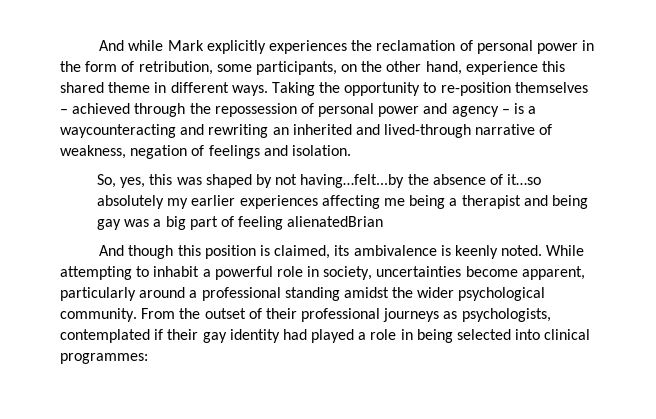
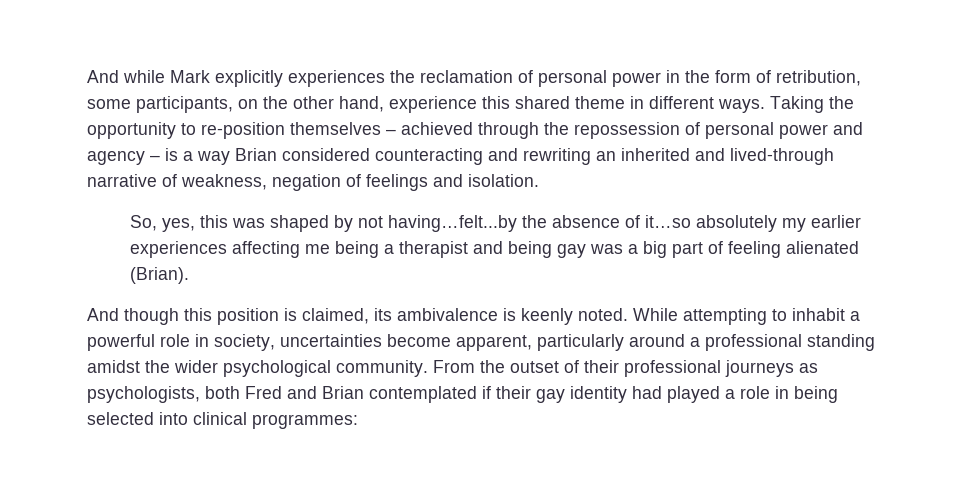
[60,124,176,138] waycounteracting -> [197,148,483,165] way Brian considered counteracting
[287,216,384,227] alienatedBrian -> [786,241,860,254] [130,267,190,284] alienated (Brian).
(551, 315) none -> [205,386,364,399] both Fred and Brian

